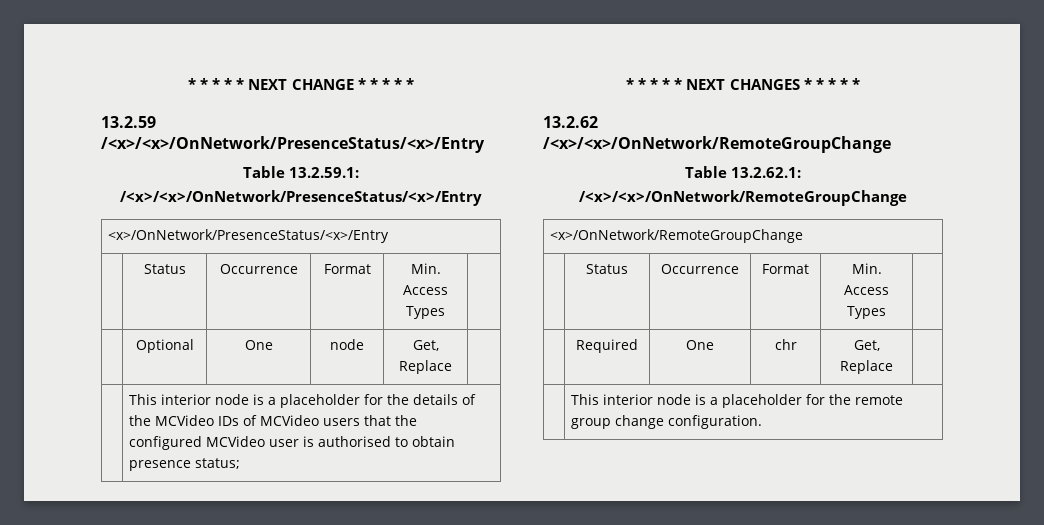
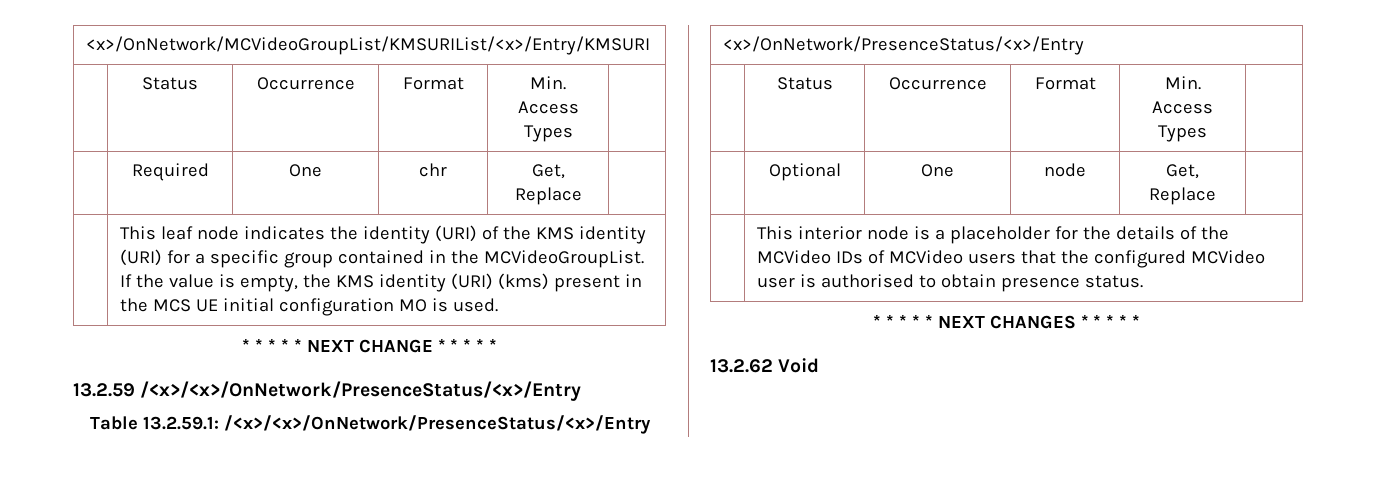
(188, 84) none -> [85,36,650,55] [142,77,198,90] [256,77,355,90] [402,77,464,90] [530,76,566,90] [517,101,579,114] [523,125,573,142] [131,163,209,181] [289,164,322,177] [419,163,447,177] [531,164,565,179] [514,187,582,205] [119,225,646,244] [119,249,644,268] [119,273,642,292] [119,298,498,316] <x>/OnNetwork/MCVideoGroupList/KMSURIList/<x>/Entry/KMSURI // | Status | Occurrence | Format | Min. Access Types | // | Required | One | chr | Get, Replace | // | This leaf node indicates the identity (URI) of the KMS identity (URI) for a specific group contained in the MCVideoGroupList. If the value is empty, the KMS identity (URI) (kms) present in the MCS UE initial configuration MO is used. //
[195,458,241,469] status; -> [1084,275,1143,288] status.
[543,136,891,153] [684,166,802,178] [579,190,907,206] [550,229,804,243] [586,264,628,274] [661,264,739,274] [762,264,809,274] [851,263,882,274] [844,285,889,295] [847,306,886,319] [576,339,638,353] [686,340,714,350] [774,339,797,350] [853,340,880,351] [840,360,893,374] [571,394,904,408] [571,415,763,429] /<x>/<x>/OnNetwork/RemoteGroupChange // Table 13.2.62.1: /<x>/<x>/OnNetwork/RemoteGroupChange // <x>/OnNetwork/RemoteGroupChange // | Status | Occurrence | Format | Min. Access Types | // | Required | One | chr | Get, Replace | // | This interior node is a placeholder for the remote group change configuration. -> [778,358,820,373] Void

